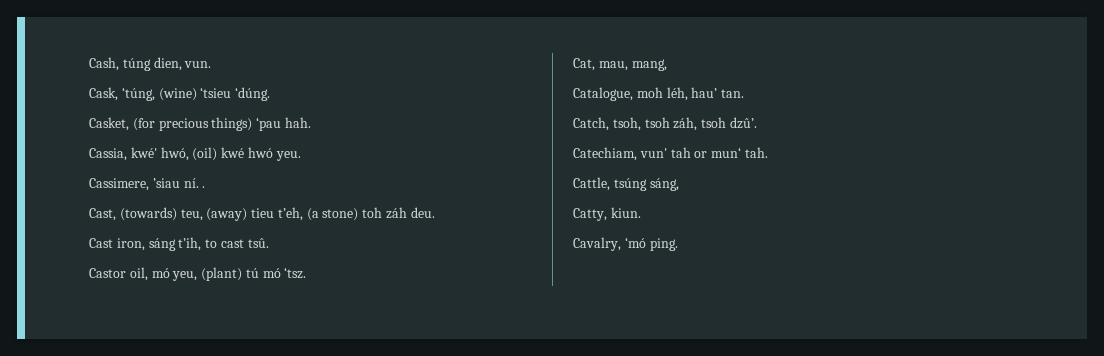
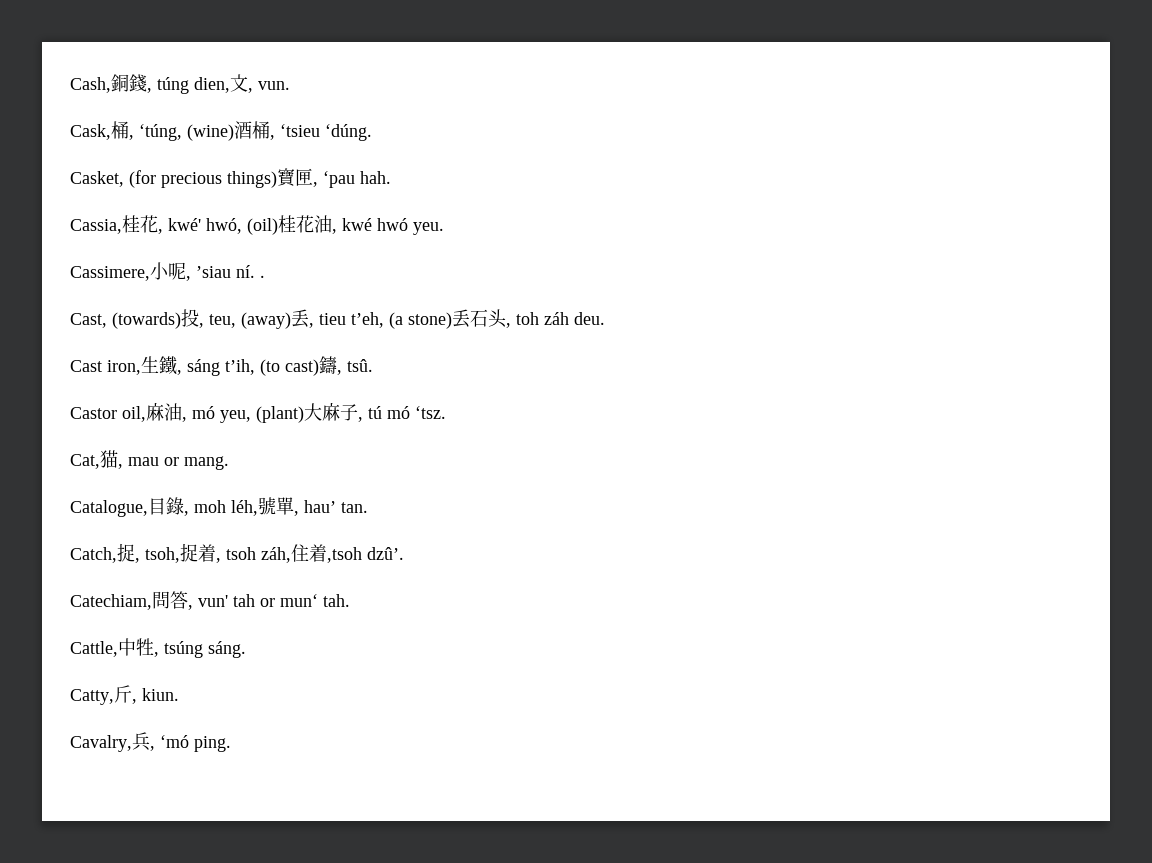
(119, 64) none -> [111,74,152,93] 銅錢,
(182, 64) none -> [230,74,253,93] 文,
(118, 94) none -> [111,121,134,140] 桶,
(197, 94) none -> [234,121,275,140] 酒桶,
(253, 124) none -> [277,168,318,187] 寶匣,
(127, 154) none -> [122,215,163,234] 桂花,
(218, 154) none -> [278,215,337,234] 桂花油,
(149, 184) none -> [150,262,191,281] 小呢,
(177, 214) none -> [181,309,204,328] 投,
(248, 214) none -> [291,309,314,328] 丢,
(359, 214) none -> [452,309,511,328] 丢石头,
[148,237,244,251] sáng t’ih, to cast -> [141,356,342,376] 生鐵, sáng t’ih, (to cast)鑄,
(148, 274) none -> [146,402,187,422] 麻油,
(243, 274) none -> [304,402,363,422] 大麻子,
[598,59,667,71] [573,87,745,101] [573,117,727,131] mau, mang, // Catalogue, moh léh, hau’ tan. // Catch, tsoh, tsoh záh, tsoh -> [100,450,229,470] [70,497,368,517] [70,543,362,563] 猫, mau or mang. // Catalogue,目錄, moh léh,號單, hau’ tan. // Catch,捉, tsoh,捉着, tsoh záh,住着,tsoh
(637, 154) none -> [152,591,193,610] 問答,
[613,178,679,191] tsúng sáng, -> [118,638,246,658] 中牲, tsúng sáng.
(607, 214) none -> [114,685,137,704] 斤,
(621, 244) none -> [132,732,155,751] 兵,

